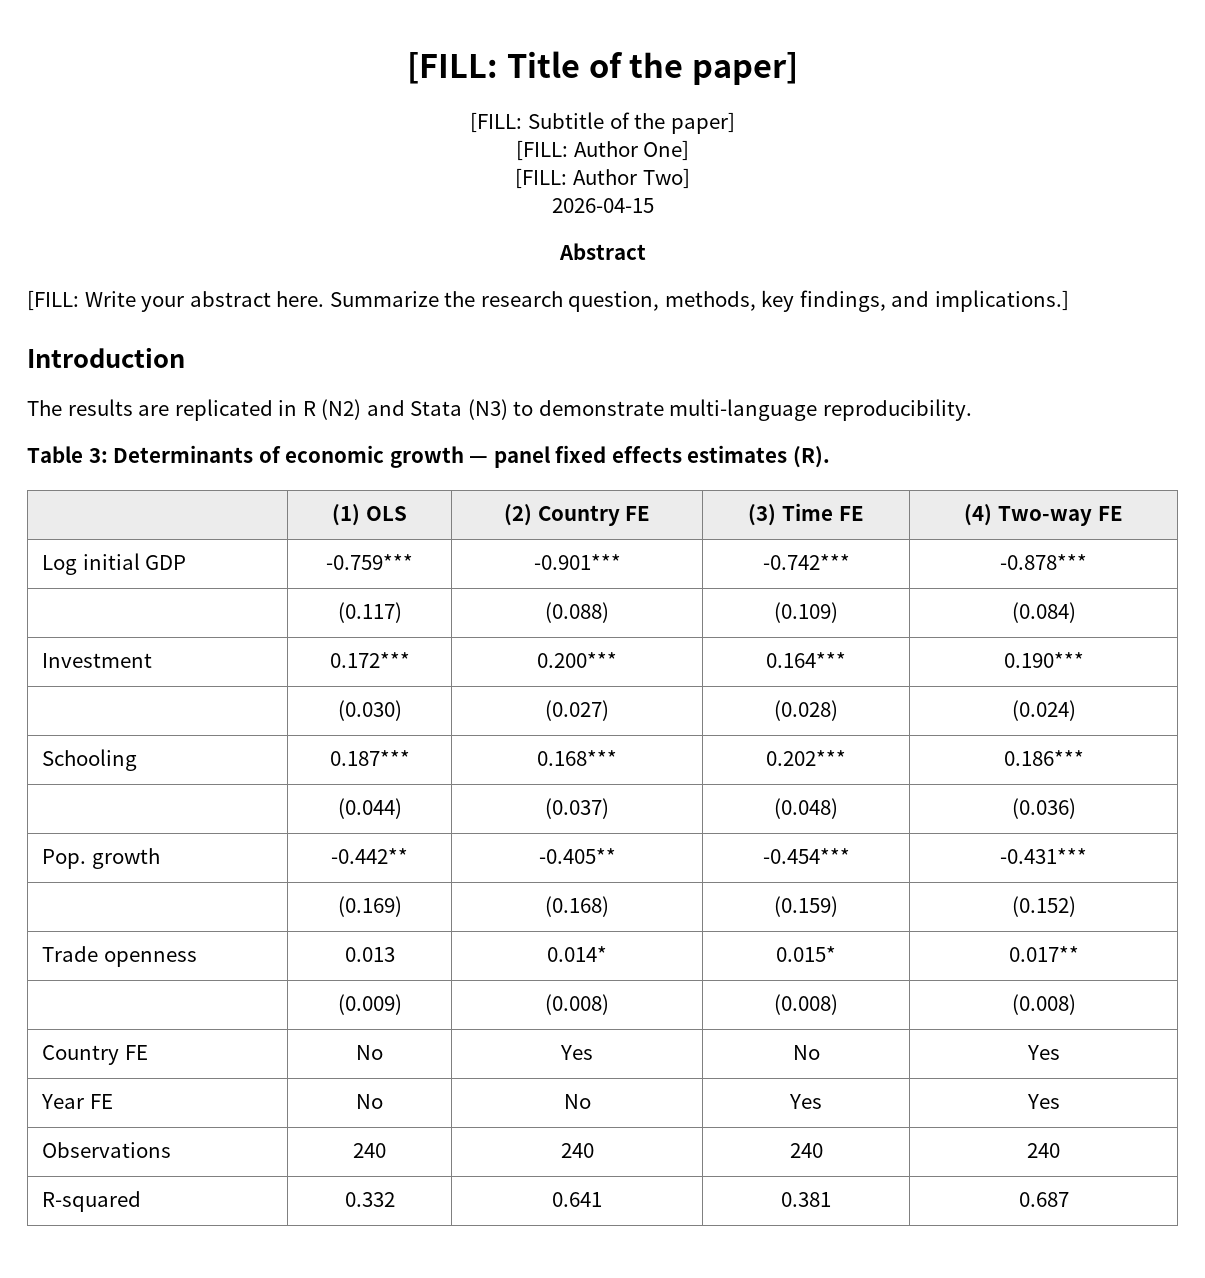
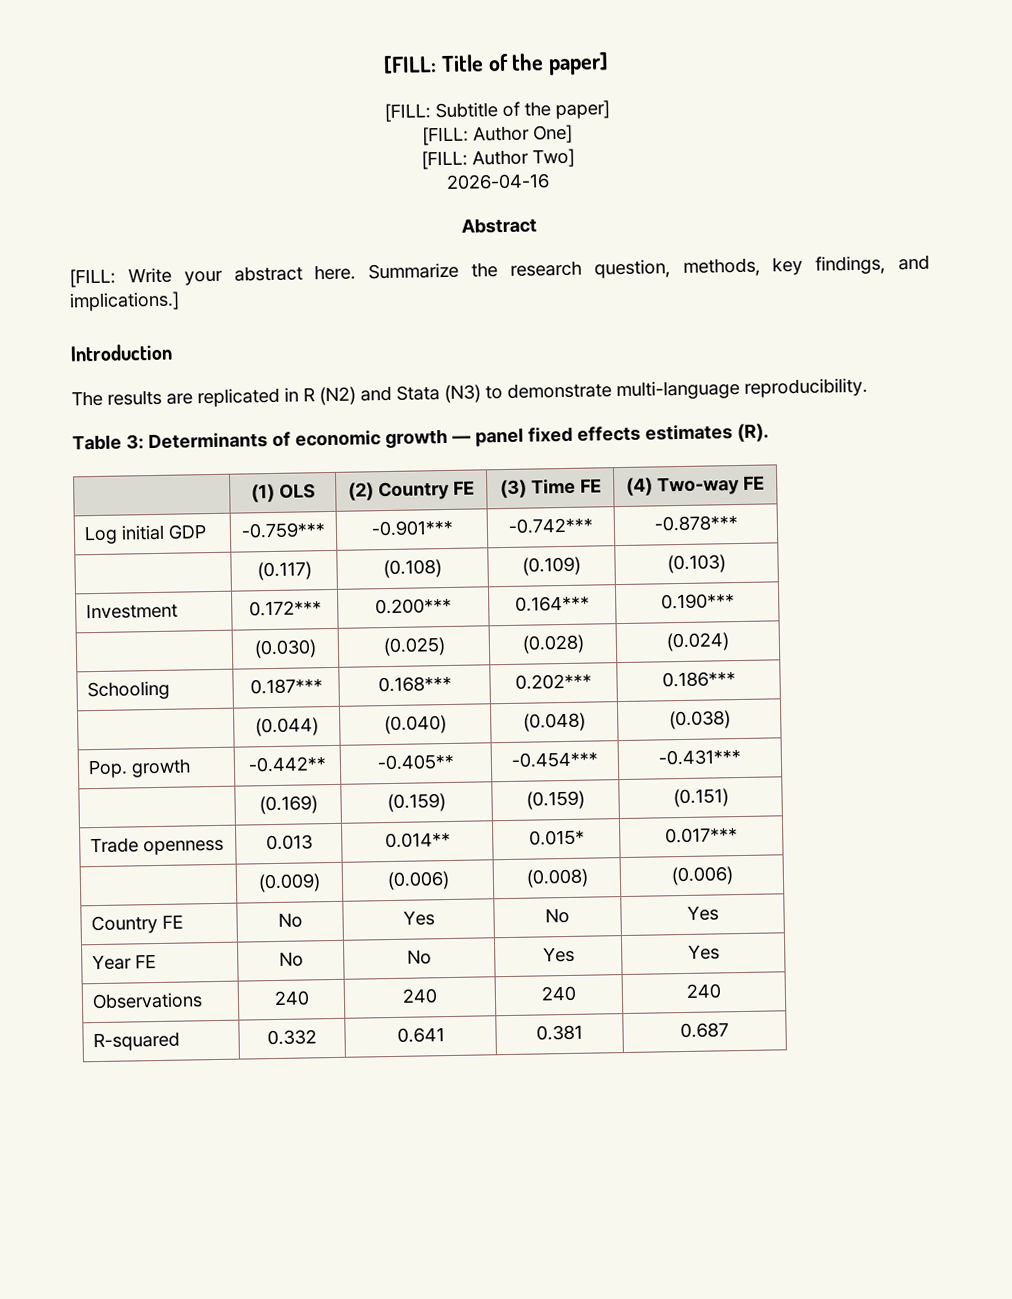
[551,198,654,213] 2026-04-15 -> [446,173,550,190] 2026-04-16
[545,602,609,623] (0.088) -> [383,559,443,579] (0.108)
[1011,602,1076,623] (0.084) -> [667,554,726,574] (0.103)
[545,700,609,721] (0.027) -> [382,637,446,657] (0.025)
[545,798,609,819] (0.037) -> [384,715,448,735] (0.040)
[1011,798,1076,819] (0.036) -> [668,710,731,730] (0.038)
[545,896,609,917] [774,896,838,917] [1011,896,1076,917] (0.168) | (0.159) | (0.152) -> [387,793,447,813] [526,790,585,810] [672,788,729,808] (0.159) | (0.159) | (0.151)
[547,946,607,962] 0.014* -> [384,831,451,849] 0.014**
[1008,946,1079,962] 0.017** -> [665,827,738,844] 0.017***
[545,994,609,1015] [774,994,838,1015] [1011,994,1076,1015] (0.008) | (0.008) | (0.008) -> [386,871,450,891] [525,868,589,888] [670,866,734,886] (0.006) | (0.008) | (0.006)

